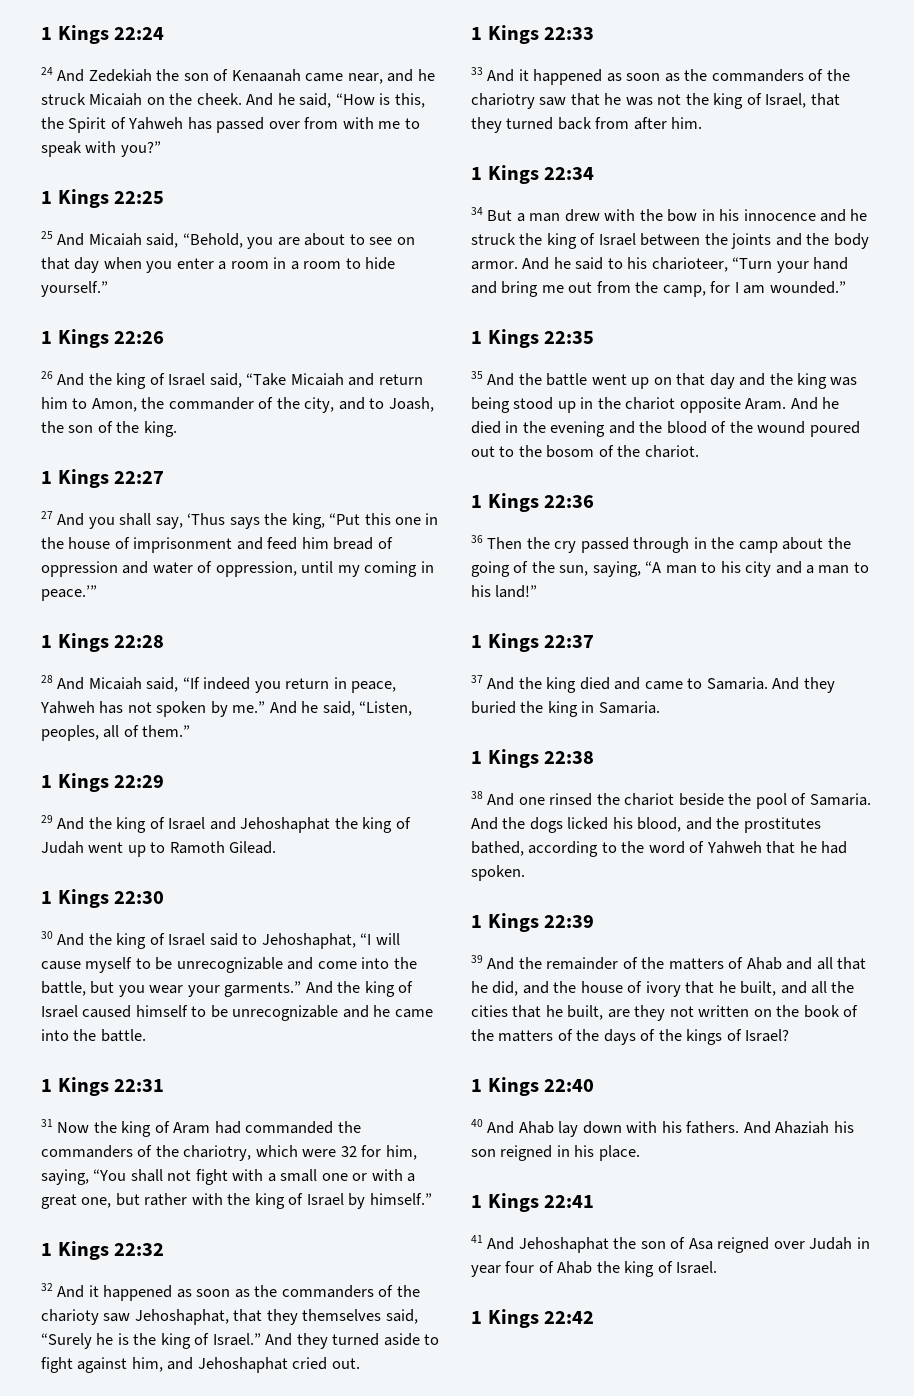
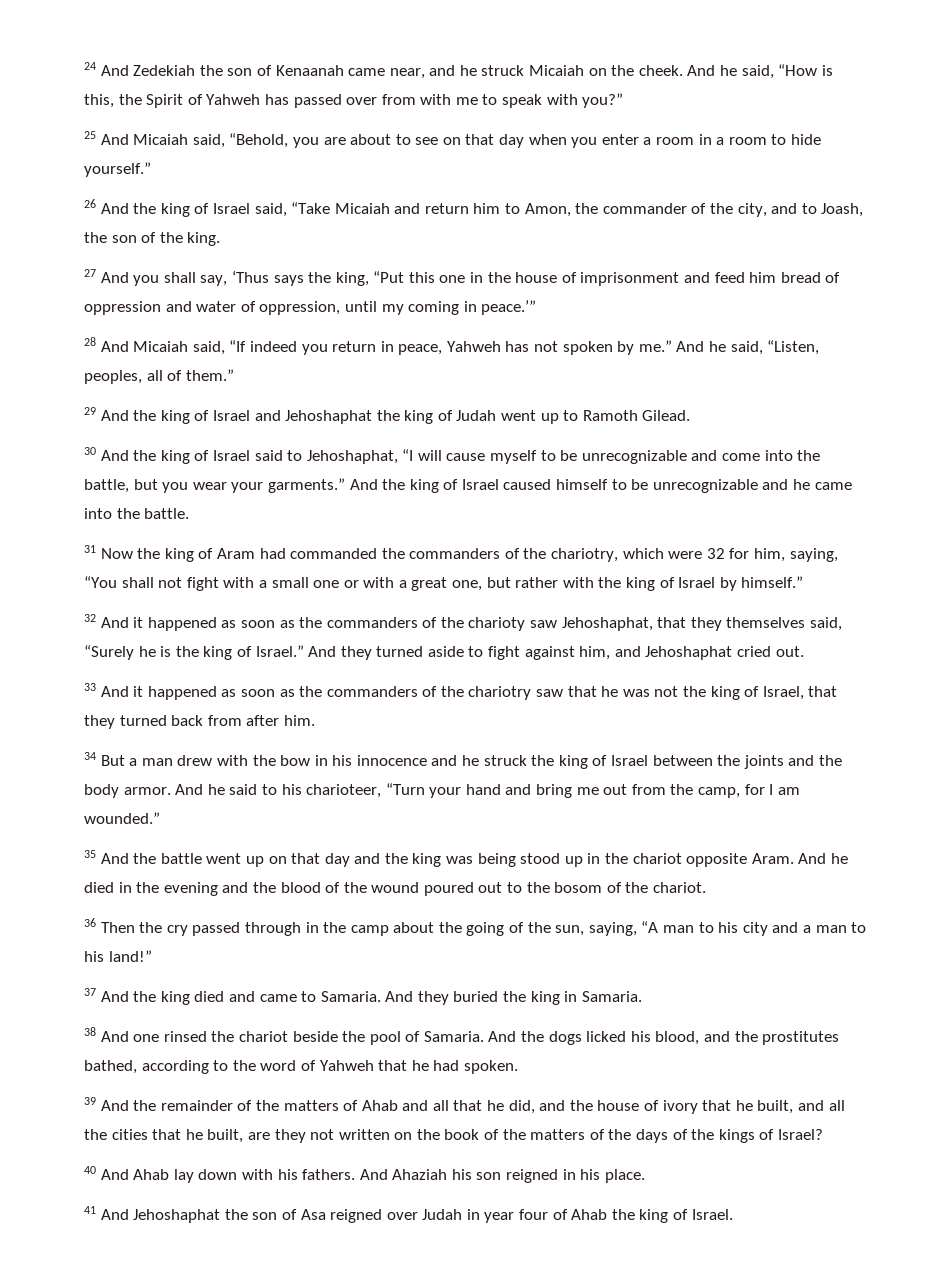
[41,25,165,44] 1 Kings 22:24 // -> (84, 66) none
[41,189,165,208] // 1 Kings 22:25 -> (624, 100) none
[41,329,165,348] // 1 Kings 22:26 -> (151, 169) none
[41,469,165,488] // 1 Kings 22:27 -> (221, 239) none
[41,633,165,652] // 1 Kings 22:28 -> (537, 307) none
[41,773,165,792] // 1 Kings 22:29 -> (234, 375) none
[41,889,165,908] // 1 Kings 22:30 -> (691, 415) none
[41,1077,165,1096] // 1 Kings 22:31 -> (190, 513) none
[41,1241,165,1260] // 1 Kings 22:32 -> (804, 582) none
[471,25,595,44] // 1 Kings 22:33 -> (804, 651) none
[471,165,595,184] // 1 Kings 22:34 -> (315, 720) none
[471,329,595,348] // 1 Kings 22:35 -> (160, 818) none
[471,493,595,512] // 1 Kings 22:36 -> (707, 887) none
[471,633,595,652] // 1 Kings 22:37 -> (152, 956) none
[471,749,595,768] // 1 Kings 22:38 -> (642, 996) none
[471,913,595,932] // 1 Kings 22:39 -> (518, 1067) none
[471,1077,595,1096] // 1 Kings 22:40 -> (823, 1134) none
[471,1193,595,1212] // 1 Kings 22:41 -> (645, 1176) none
[471,1309,595,1328] // 1 Kings 22:42 -> (733, 1214) none

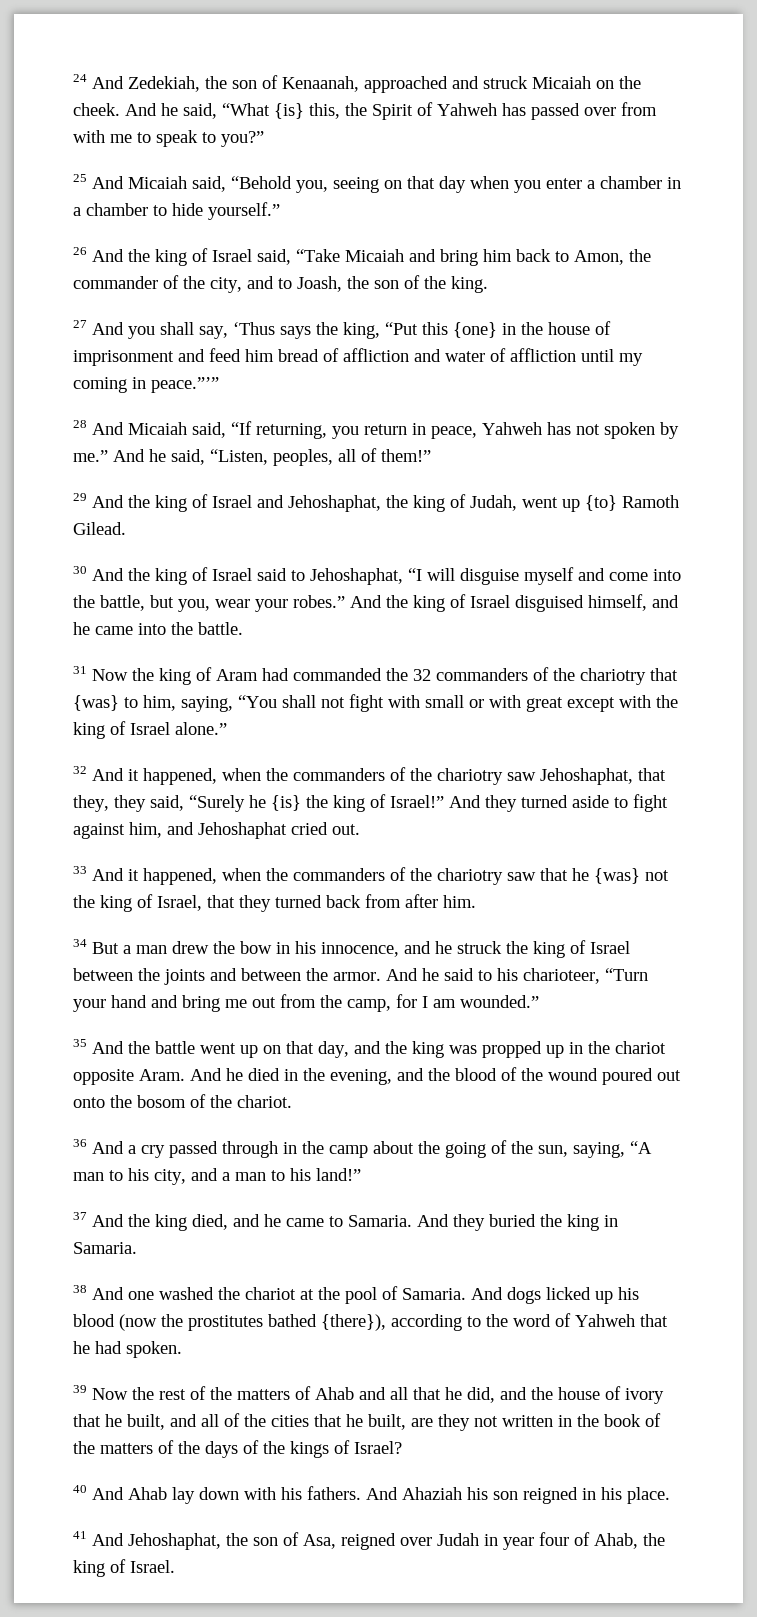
[133,65,477,79] Zedekiah the son of Kenaanah came near, and he -> [128,75,479,93] Zedekiah, the son of Kenaanah, approached and
[778,64,833,76] “How is -> [222,103,304,119] “What {is}
[546,94,578,105] with -> [202,132,216,143] to
[229,133,439,148] “Behold, you are about to see -> [231,176,379,193] “Behold you, seeing
[656,137,695,145] room -> [600,176,662,189] chamber
[728,137,767,145] room -> [86,203,148,216] chamber
[424,203,501,214] return him -> [440,249,551,266] bring him back
[439,275,466,283] one -> [453,322,497,338] {one}
[84,301,161,315] oppression -> [343,348,409,362] affliction
[259,301,341,315] oppression, -> [510,348,576,362] affliction
[481,300,537,315] peace.’” -> [151,377,219,393] peace.”’”
[249,341,297,352] indeed -> [256,423,327,439] returning,
[185,369,234,381] them.” -> [381,449,431,462] them!”
[285,410,579,424] Jehoshaphat the king of Judah went up to -> [288,494,617,512] Jehoshaphat, the king of Judah, went up {to}
[446,450,687,464] cause myself to be unrecognizable -> [460,567,574,585] disguise myself
[162,482,189,493] you -> [178,599,210,612] you,
[267,478,758,493] garments.” And the king of Israel caused himself to be unrecognizable -> [293,594,647,612] robes.” And the king of Israel disguised himself,
[409,548,750,562] commanders of the chariotry, which were 32 for -> [413,667,678,685] [73,695,138,711] 32 commanders of the chariotry that {was} to
[258,577,559,591] a small one or with a great one, but rather -> [425,695,615,712] small or with great except
[719,576,804,591] by himself.” -> [175,722,227,735] alone.”
[147,617,526,631] happened as soon as the commanders of the charioty -> [143,767,503,785] happened, when the commanders of the chariotry
[690,617,806,631] they themselves -> [73,795,146,812] they, they
[160,645,304,660] is the king of Israel.” -> [271,794,444,812] {is} the king of Israel!”
[147,686,295,700] happened as soon as -> [143,868,261,885] happened, when
[622,689,650,697] was -> [594,868,640,884] {was}
[216,755,248,766] with -> (209, 947) none
[356,755,427,766] innocence -> [321,942,399,957] innocence,
[818,755,842,766] [84,784,119,798] the body -> [241,968,328,981] between the
[324,853,350,867] day -> [318,1041,349,1058] day,
[477,853,561,867] being stood -> [482,1041,542,1058] propped
[163,882,218,896] evening -> [330,1069,392,1085] evening,
[507,882,523,893] to -> [73,1097,105,1108] onto
[100,922,163,933] Then the -> [92,1141,136,1154] And a
[742,922,768,936] city -> [154,1169,186,1185] city,
[194,991,255,1002] died and -> [192,1214,281,1230] died, and he
[163,1031,338,1042] rinsed the chariot beside -> [159,1287,314,1300] washed the chariot at
[521,1031,545,1042] the -> (503, 1293) none
[630,1031,840,1045] [84,1060,137,1074] his blood, and the prostitutes bathed, -> [595,1287,639,1304] [73,1314,386,1331] up his blood (now the prostitutes bathed {there}),
[100,1100,233,1111] And the remainder -> [92,1387,186,1400] Now the rest
(845, 1105) none -> [224,1413,240,1427] of
[394,1132,413,1140] on -> [558,1415,572,1427] in
[133,1209,326,1223] Jehoshaphat the son of Asa -> [128,1532,336,1550] Jehoshaphat, the son of Asa,
[571,1209,608,1220] Ahab -> [594,1533,638,1549] Ahab,

